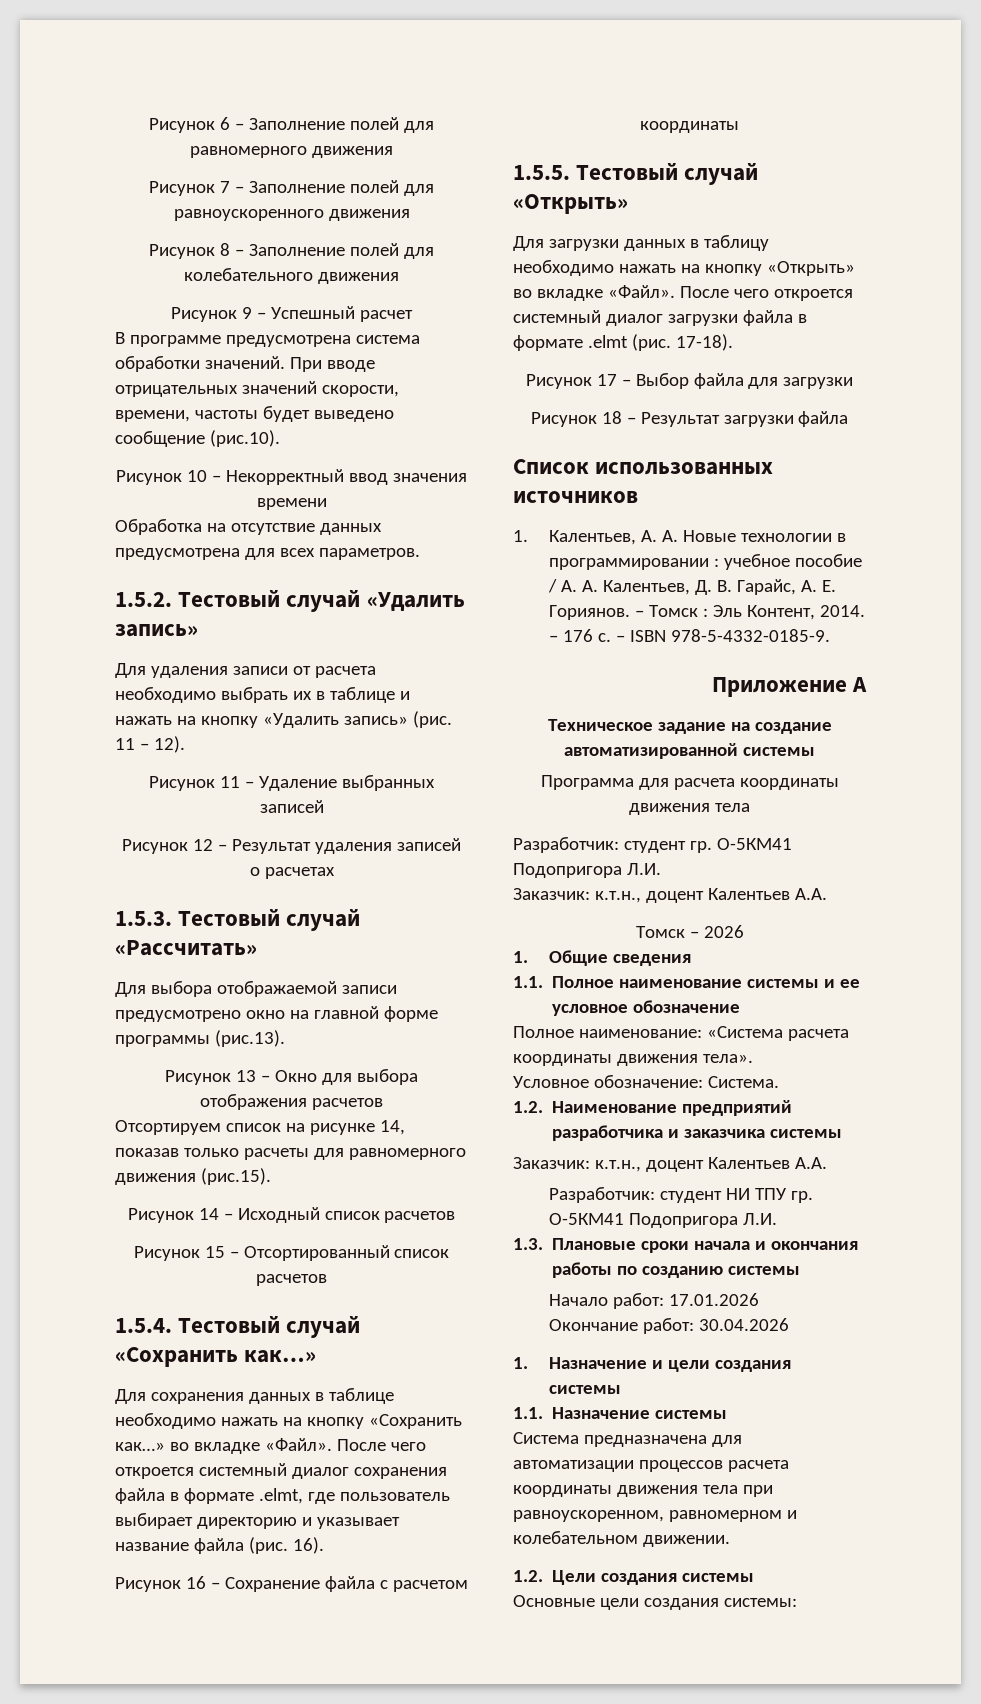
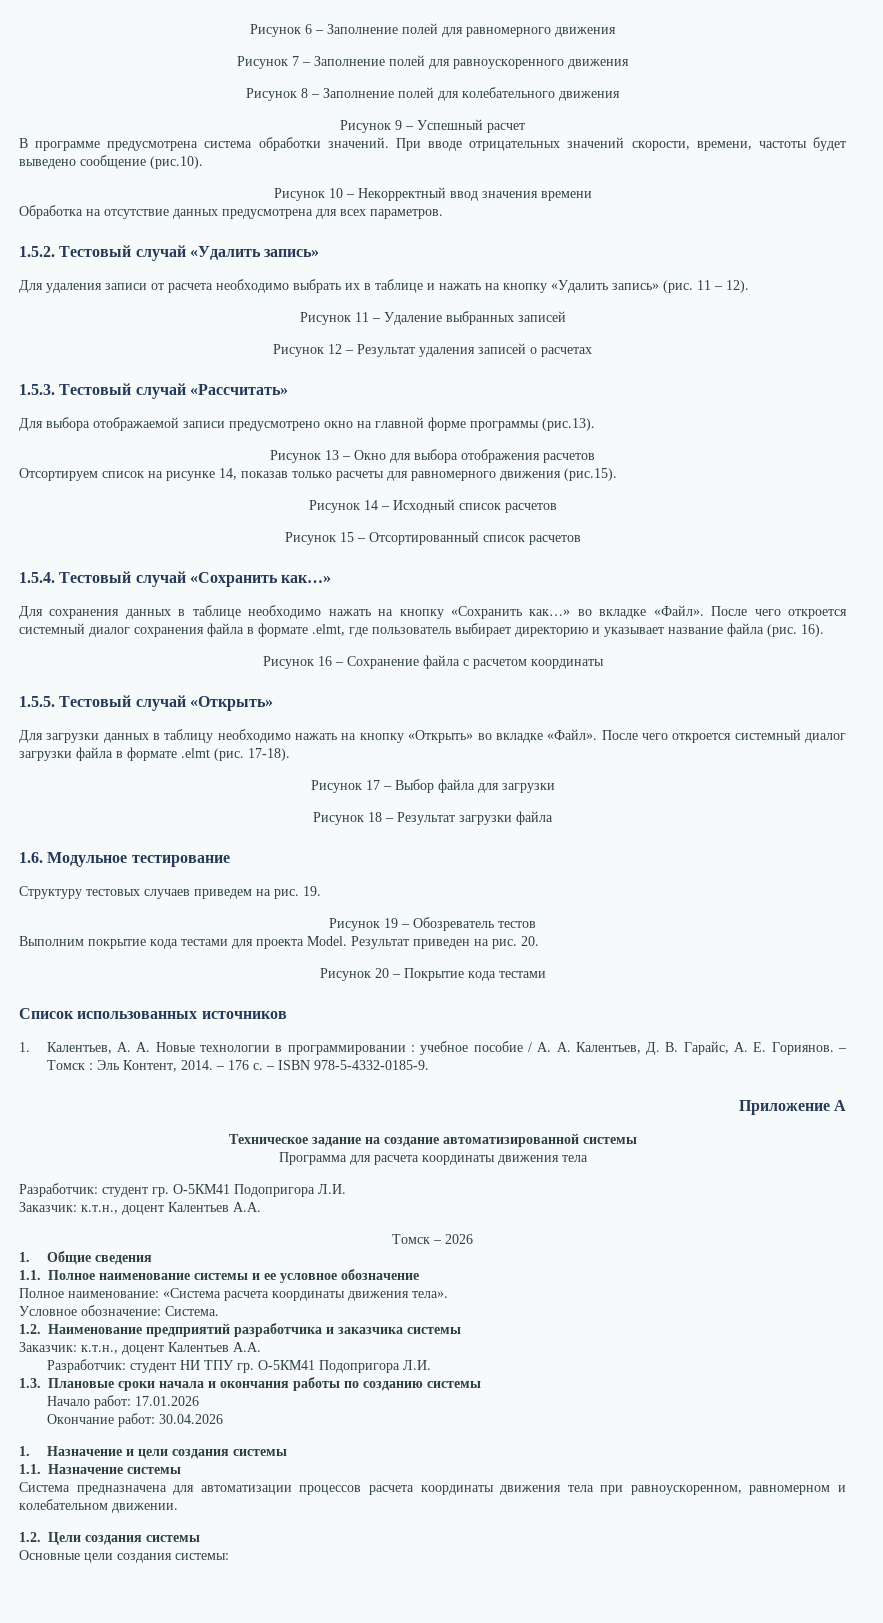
(849, 419) none -> [19,852,230,867] [19,886,321,899] [329,917,536,931] [19,936,539,949] [319,968,546,981] // 1.6. Модульное тестирование // Структуру тестовых случаев приведем на рис. 19. // Рисунок 19 – Обозреватель тестов // Выполним покрытие кода тестами для проекта Model. Результат приведен на рис. 20. // Рисунок 20 – Покрытие кода тестами

